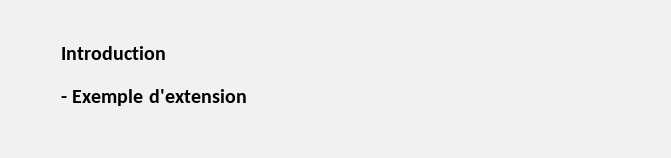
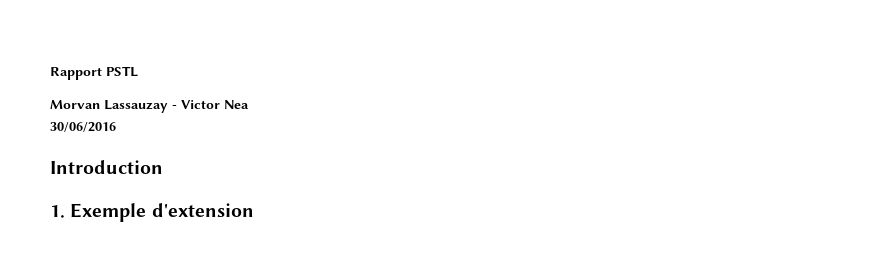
(61, 53) none -> [50,66,138,80] [50,100,249,113] [50,122,116,132] Rapport PSTL // Morvan Lassauzay - Victor Nea // 30/06/2016 //
[61,96,67,103] - -> [50,205,65,218] 1.

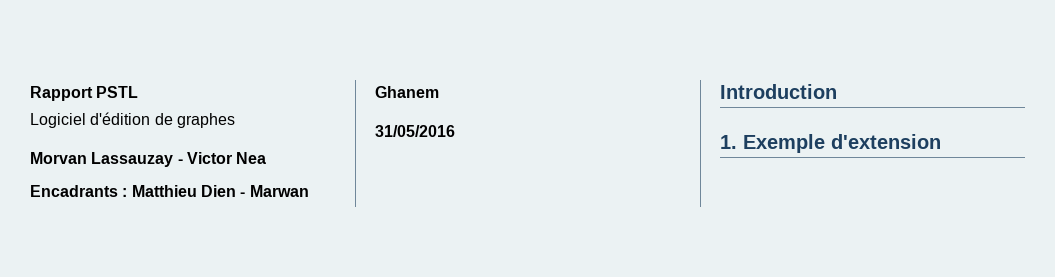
(138, 71) none -> [30,112,235,128] // Logiciel d'édition de graphes
[50,122,116,132] 30/06/2016 -> [30,185,309,197] [375,86,439,98] [375,125,455,137] Encadrants : Matthieu Dien - Marwan Ghanem // 31/05/2016

